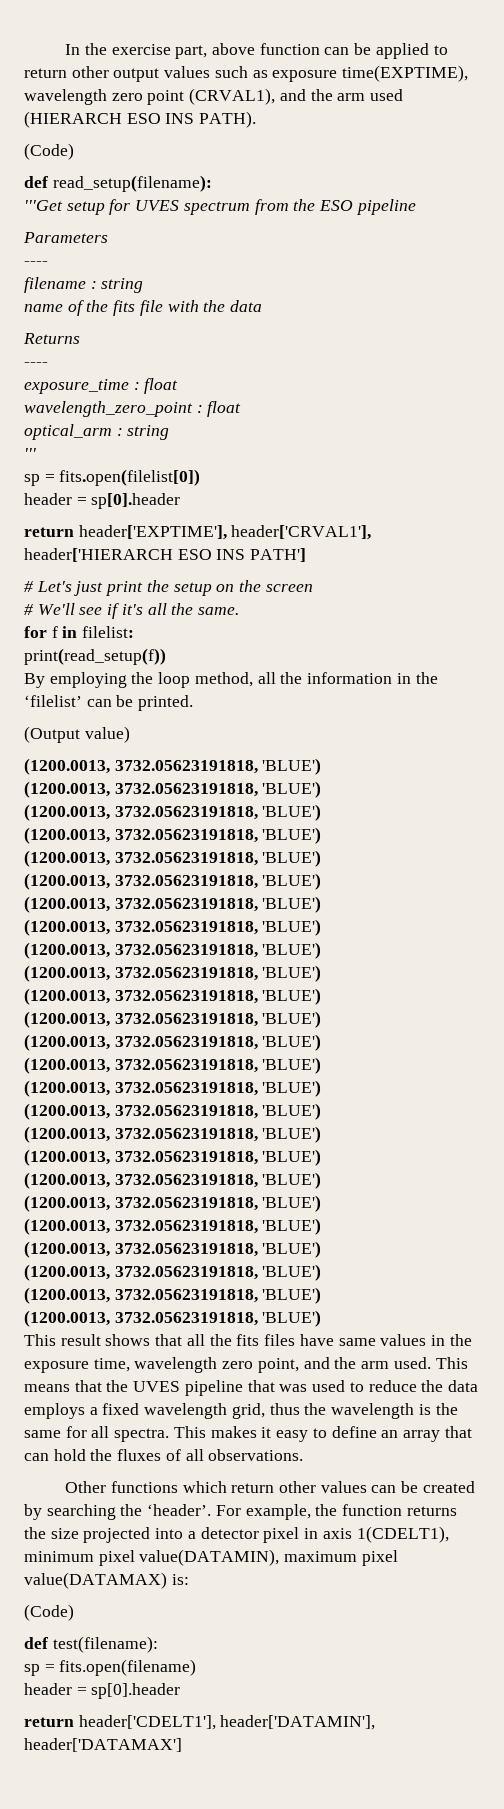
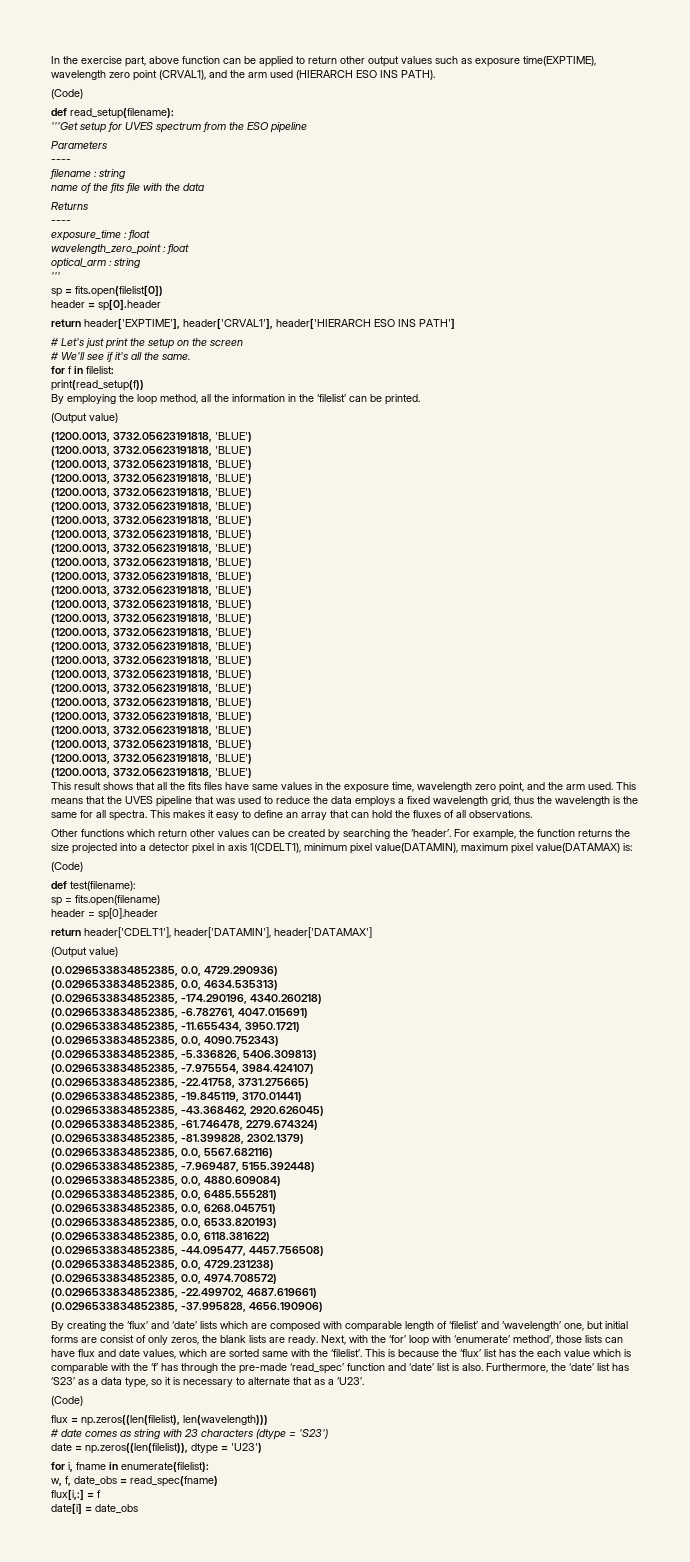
(182, 1745) none -> [51,947,118,958] [51,966,278,976] [51,980,278,990] [51,994,322,1004] [51,1008,308,1018] [51,1022,300,1032] [51,1036,279,1046] [51,1050,317,1060] [51,1064,314,1074] [51,1078,309,1088] [51,1092,302,1102] [51,1106,324,1116] [51,1120,318,1130] [51,1134,304,1144] [51,1148,273,1158] [51,1162,315,1172] [51,1176,281,1186] [51,1190,277,1200] [51,1204,276,1214] [51,1218,277,1228] [51,1232,270,1242] [51,1246,324,1256] [51,1260,274,1270] [51,1274,277,1284] [51,1288,317,1298] [51,1302,323,1312] [51,1321,628,1332] [51,1335,623,1346] [51,1349,631,1359] [51,1363,629,1374] [51,1377,364,1388] [51,1396,83,1406] [51,1415,268,1426] [50,1429,328,1440] [51,1443,262,1454] [51,1462,209,1472] [51,1476,218,1487] [51,1489,101,1500] [51,1503,138,1514] // (Output value) // (0.0296533834852385, 0.0, 4729.290936) // (0.0296533834852385, 0.0, 4634.535313) // (0.0296533834852385, -174.290196, 4340.260218) // (0.0296533834852385, -6.782761, 4047.015691) // (0.0296533834852385, -11.655434, 3950.1721) // (0.0296533834852385, 0.0, 4090.752343) // (0.0296533834852385, -5.336826, 5406.309813) // (0.0296533834852385, -7.975554, 3984.424107) // (0.0296533834852385, -22.41758, 3731.275665) // (0.0296533834852385, -19.845119, 3170.01441) // (0.0296533834852385, -43.368462, 2920.626045) // (0.0296533834852385, -61.746478, 2279.674324) // (0.0296533834852385, -81.399828, 2302.1379) // (0.0296533834852385, 0.0, 5567.682116) // (0.0296533834852385, -7.969487, 5155.392448) // (0.0296533834852385, 0.0, 4880.609084) // (0.0296533834852385, 0.0, 6485.555281) // (0.0296533834852385, 0.0, 6268.045751) // (0.0296533834852385, 0.0, 6533.820193) // (0.0296533834852385, 0.0, 6118.381622) // (0.0296533834852385, -44.095477, 4457.756508) // (0.0296533834852385, 0.0, 4729.231238) // (0.0296533834852385, 0.0, 4974.708572) // (0.0296533834852385, -22.499702, 4687.619661) // (0.0296533834852385, -37.995828, 4656.190906) // By creating the ‘flux’ and ‘date’ lists which are composed with comparable length of ‘filelist’ and ‘wavelength’ one, but initial forms are consist of only zeros, the blank lists are ready. Next, with the ‘for’ loop with ‘enumerate’ method’, those lists can have flux and date values, which are sorted same with the ‘filelist’. This is because the ‘flux’ list has the each value which is comparable with the ‘f’ has through the pre-made ‘read_spec’ function and ‘date’ list is also. Furthermore, the ‘date’ list has ‘S23’ as a data type, so it is necessary to alternate that as a ‘U23’. // (Code) // flux = np.zeros((len(filelist), len(wavelength))) // # date comes as string with 23 characters (dtype = 'S23') // date = np.zeros((len(filelist)), dtype = 'U23') // for i, fname in enumerate(filelist): // w, f, date_obs = read_spec(fname) // flux[i,:] = f // date[i] = date_obs

